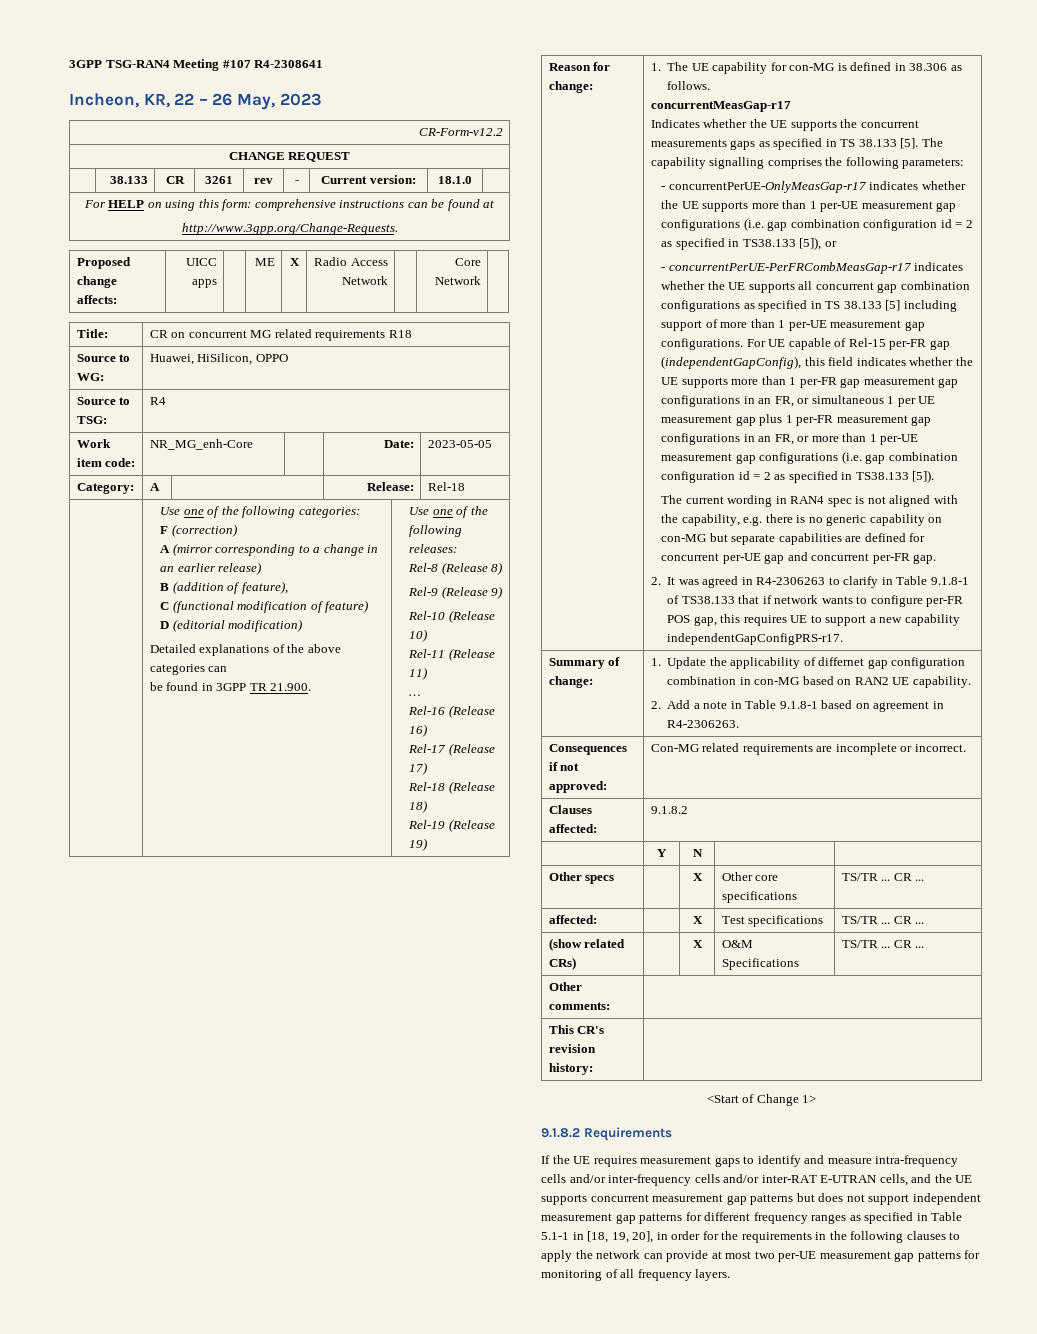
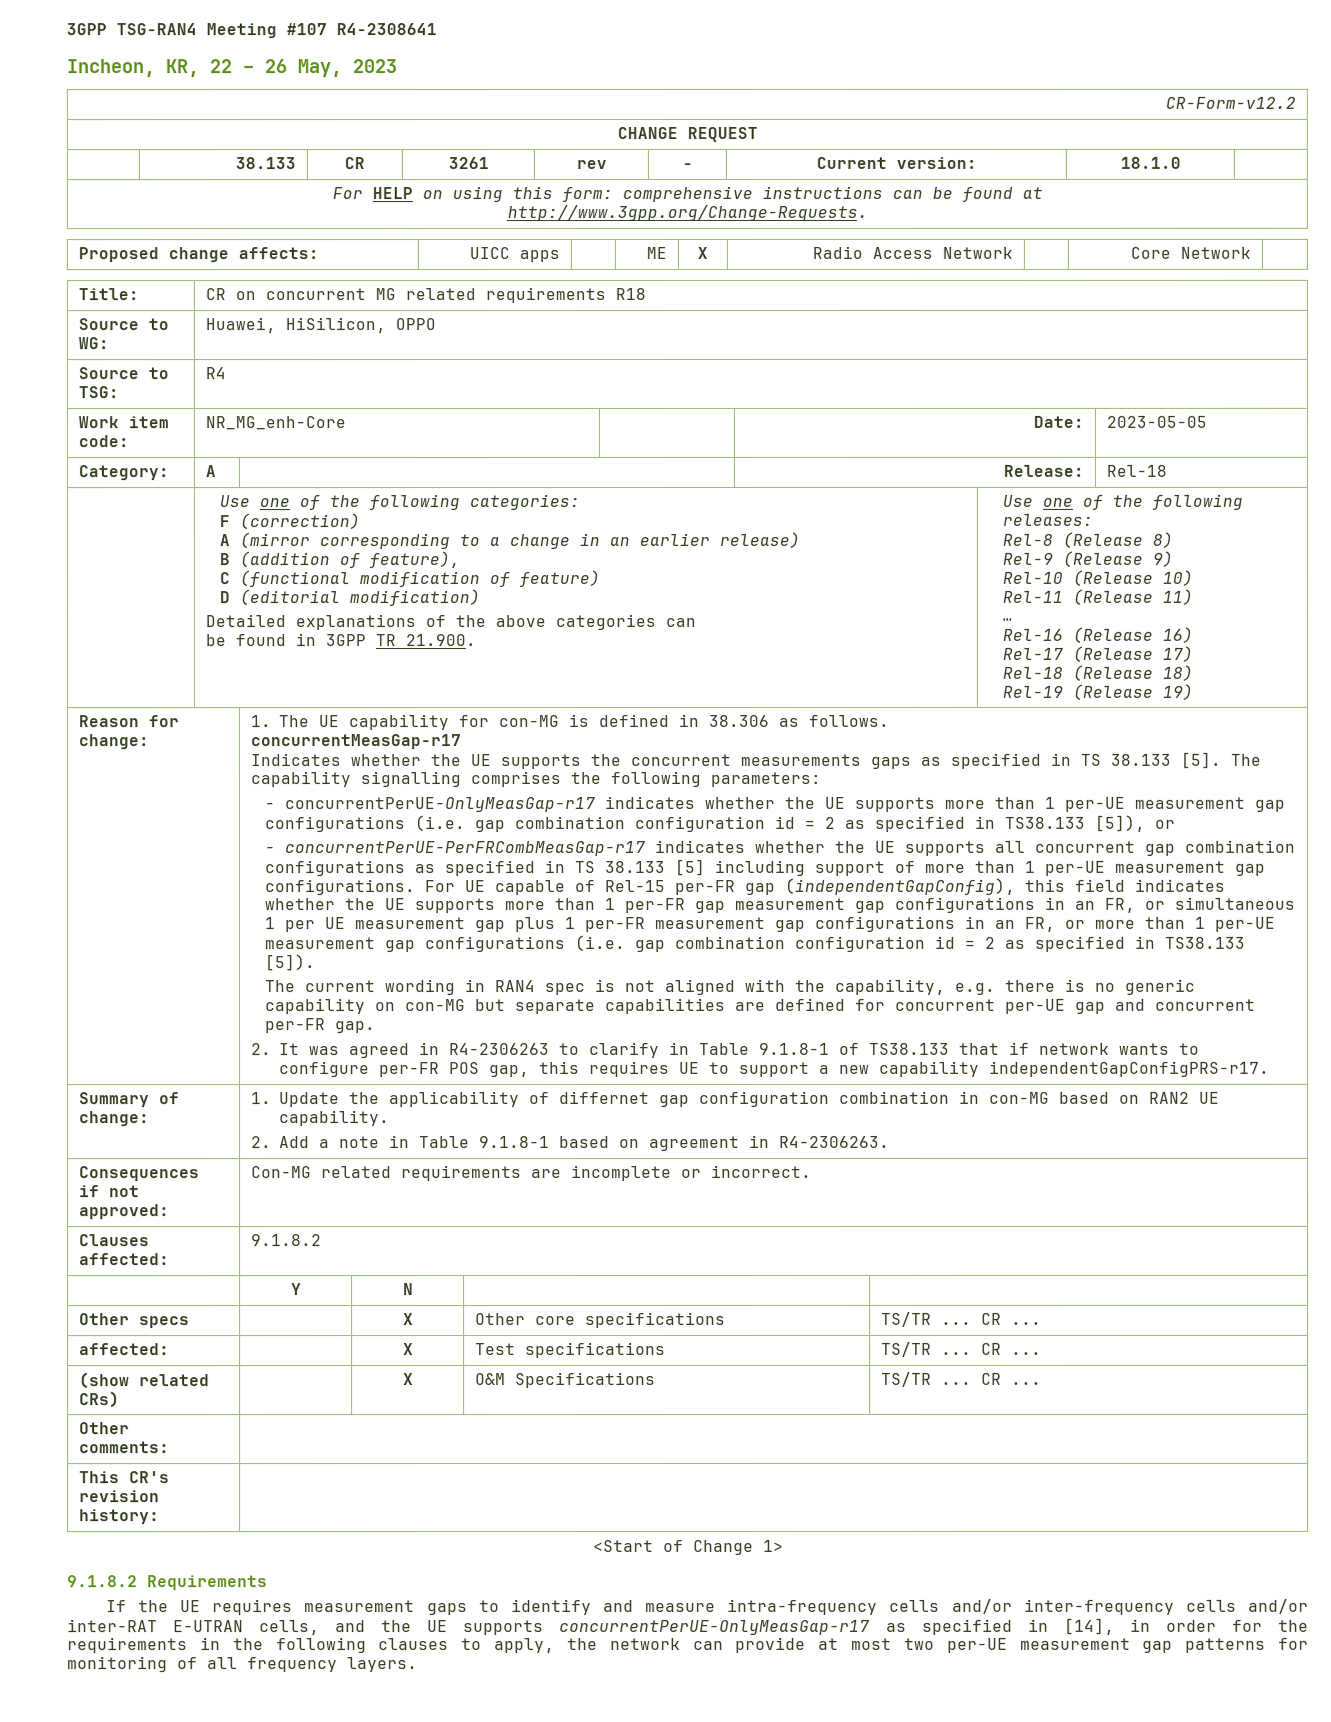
[590,1193,981,1205] [541,1212,963,1224] [541,1231,654,1243] concurrent measurement gap patterns but does not support independent measurement gap patterns for different frequency ranges as specified in Table 5.1-1 in [18, 19, 20], -> [559,1617,1115,1636] concurrentPerUE-OnlyMeasGap-r17 as specified in [14],
[541,1250,572,1262] apply -> [493,1638,555,1654] apply,

